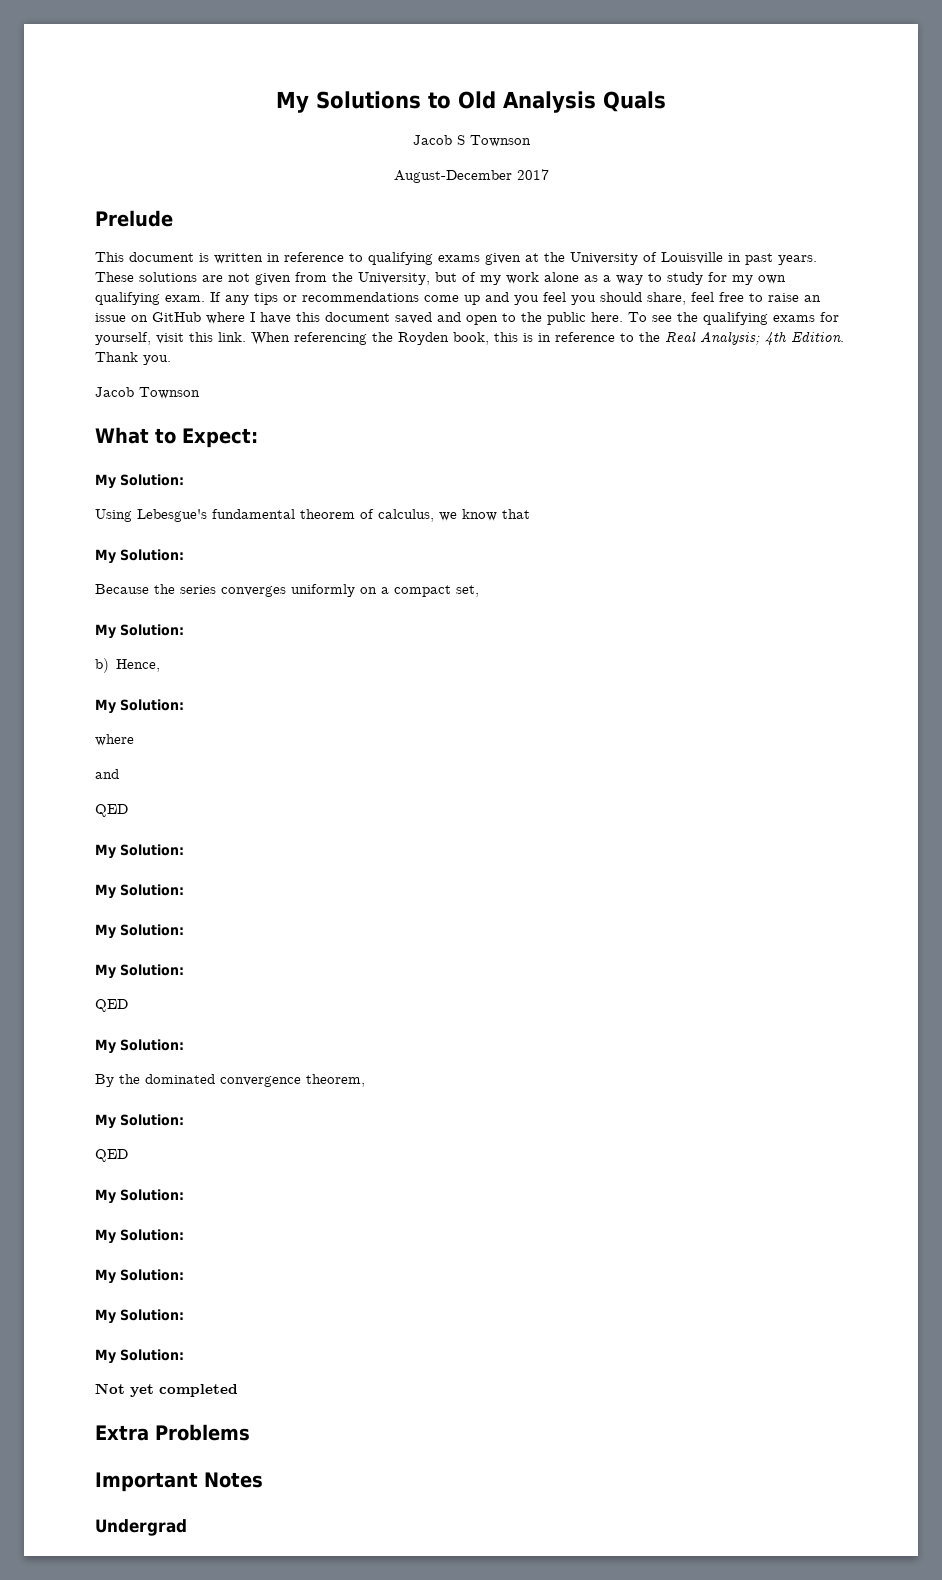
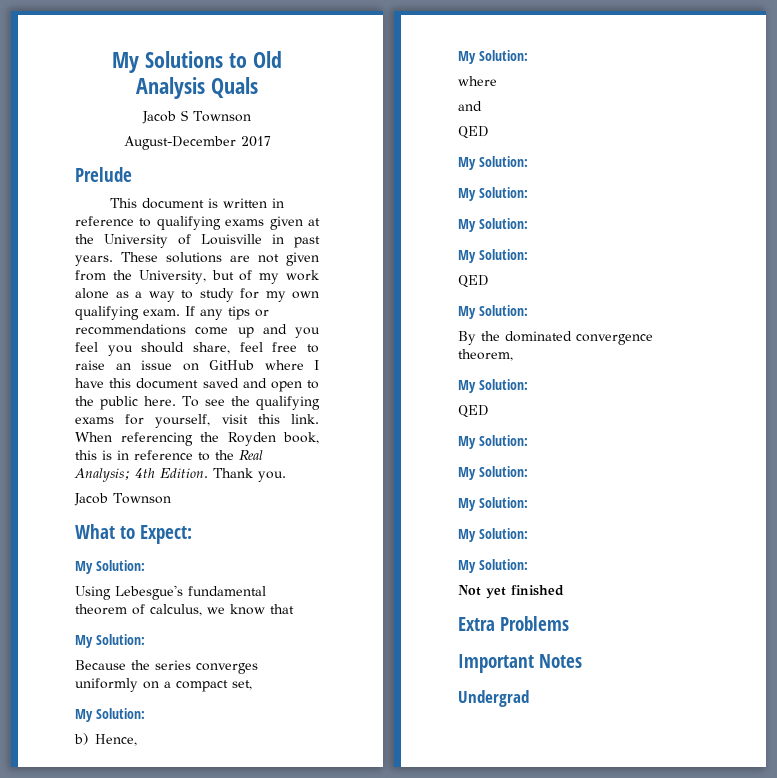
[159,1384,238,1397] completed -> [511,585,564,596] finished

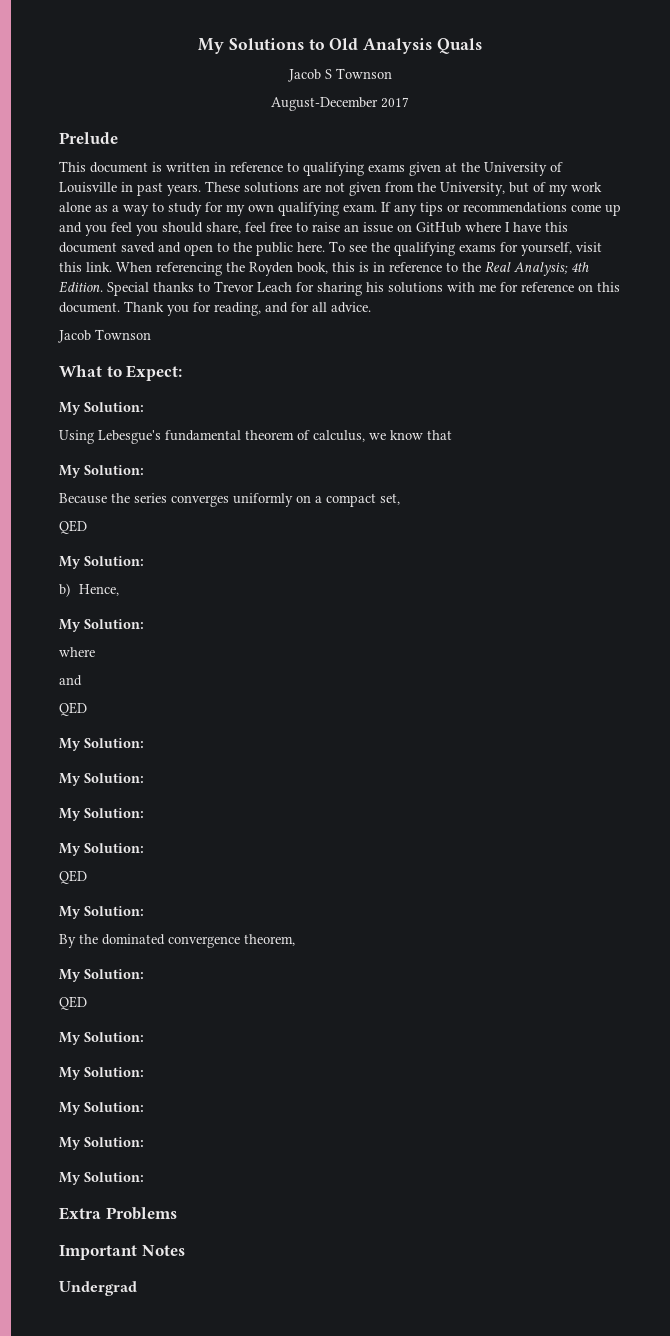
[213,468,286,482] Thank you. -> [107,281,620,296] [59,301,371,316] Special thanks to Trevor Leach for sharing his solutions with me for reference on this document. Thank you for reading, and for all advice.
(252, 685) none -> [59,520,87,534] // QED
[458,585,564,599] // Not yet finished -> (144, 1177) none

